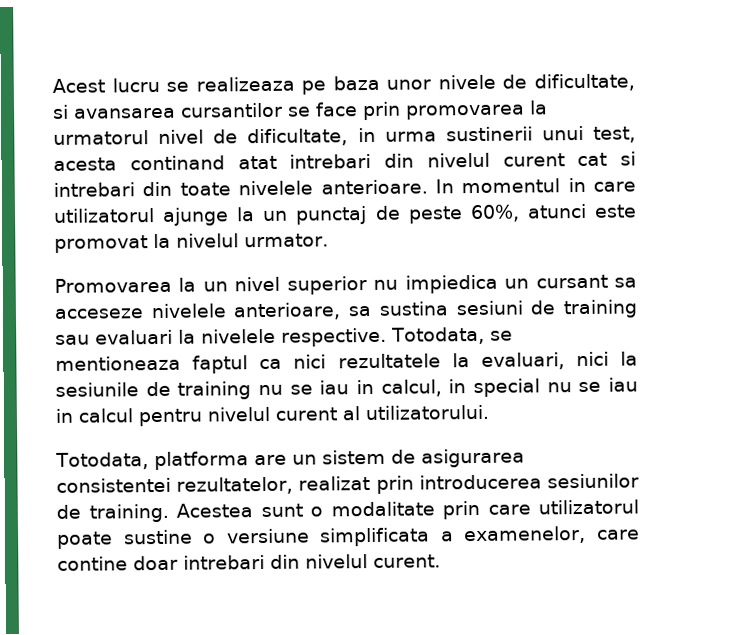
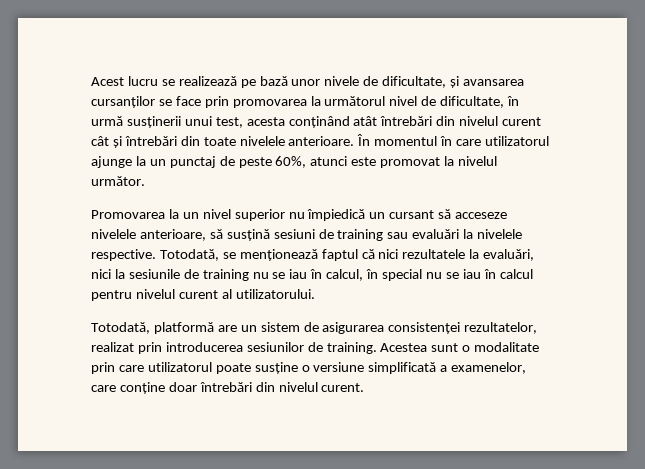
[195,75,380,95] realizeaza pe baza -> [178,76,288,88] realizează pe bază
[52,102,283,119] si avansarea cursantilor -> [450,76,525,88] [91,96,155,108] și avansarea cursanților
[53,130,149,145] urmatorul -> [324,96,386,106] următorul
[357,125,636,143] [53,151,636,171] [53,182,135,197] in urma sustinerii unui test, acesta continand atat intrebari din nivelul curent cat si intrebari -> [507,96,520,106] [91,116,542,128] [91,136,177,148] în urmă susținerii unui test, acesta conținând atât întrebări din nivelul curent cât și întrebări
[434,177,586,194] In momentul in -> [357,134,453,146] În momentul în
[244,233,329,248] urmator. -> [91,176,145,186] următor.
[404,274,498,294] impiedica -> [307,209,366,221] împiedică
[614,277,638,288] sa -> [438,209,452,219] să
[348,301,448,317] sa sustina -> [209,229,270,241] să susțină
[95,329,173,345] evaluari -> [412,229,460,239] evaluări
[391,326,513,345] [55,355,283,374] Totodata, se mentioneaza faptul ca -> [159,249,375,261] Totodată, se menționează faptul că
[480,352,565,370] evaluari, -> [483,249,535,261] evaluări,
[356,379,467,397] in calcul, in -> [310,269,379,281] în calcul, în
[55,408,73,423] in -> [483,269,496,279] în
[55,451,249,471] Totodata, platforma -> [91,322,214,334] Totodată, platformă
[56,477,171,493] consistentei -> [388,322,461,334] consistenței
[122,529,193,545] sustine -> [254,362,298,374] susține
[319,527,431,547] simplificata -> [368,362,437,374] simplificată
[57,555,265,571] contine doar intrebari -> [119,382,252,394] conține doar întrebări

